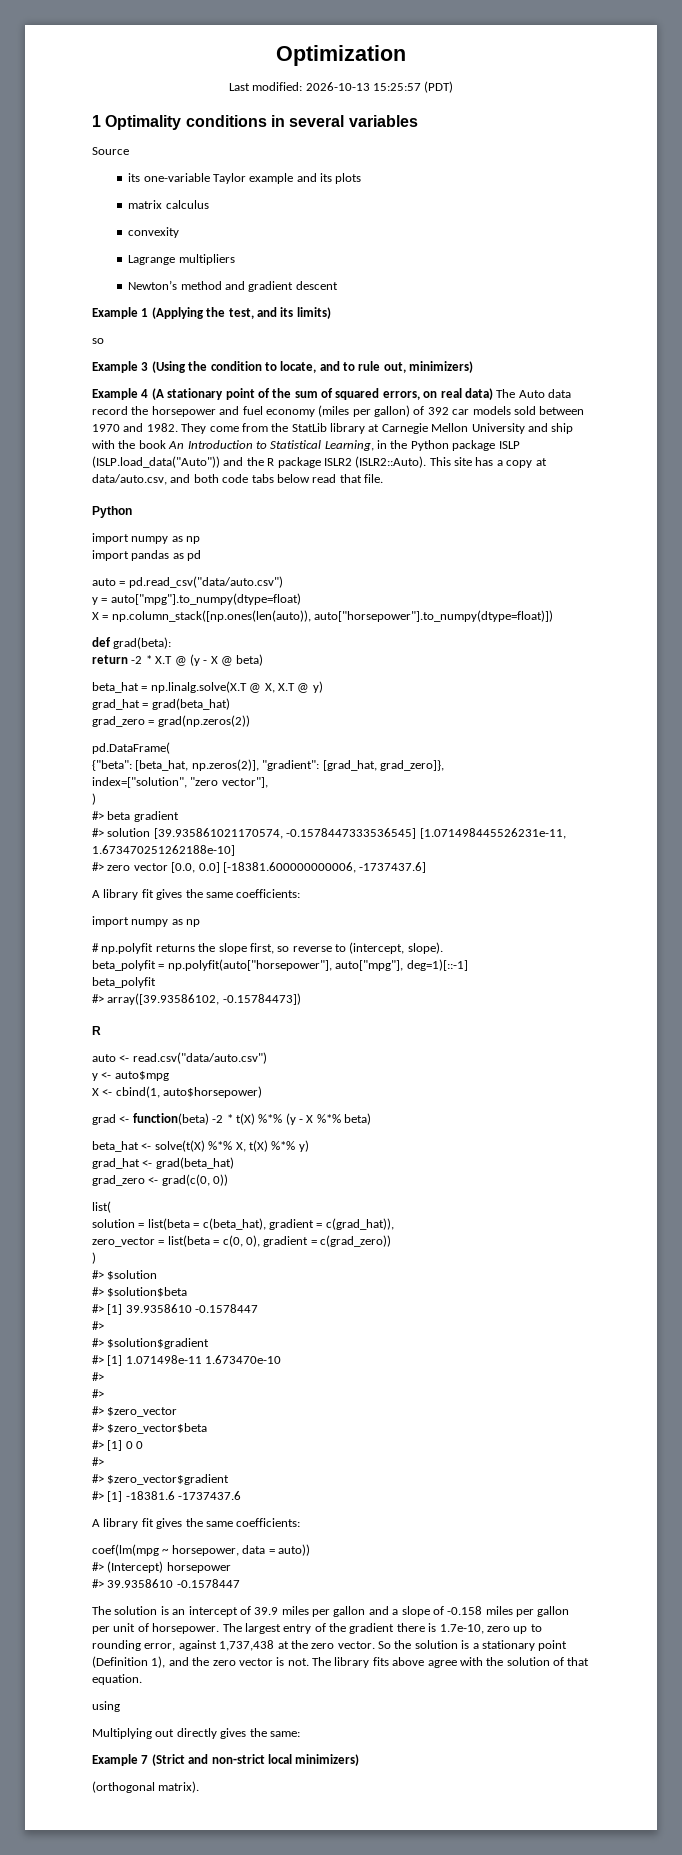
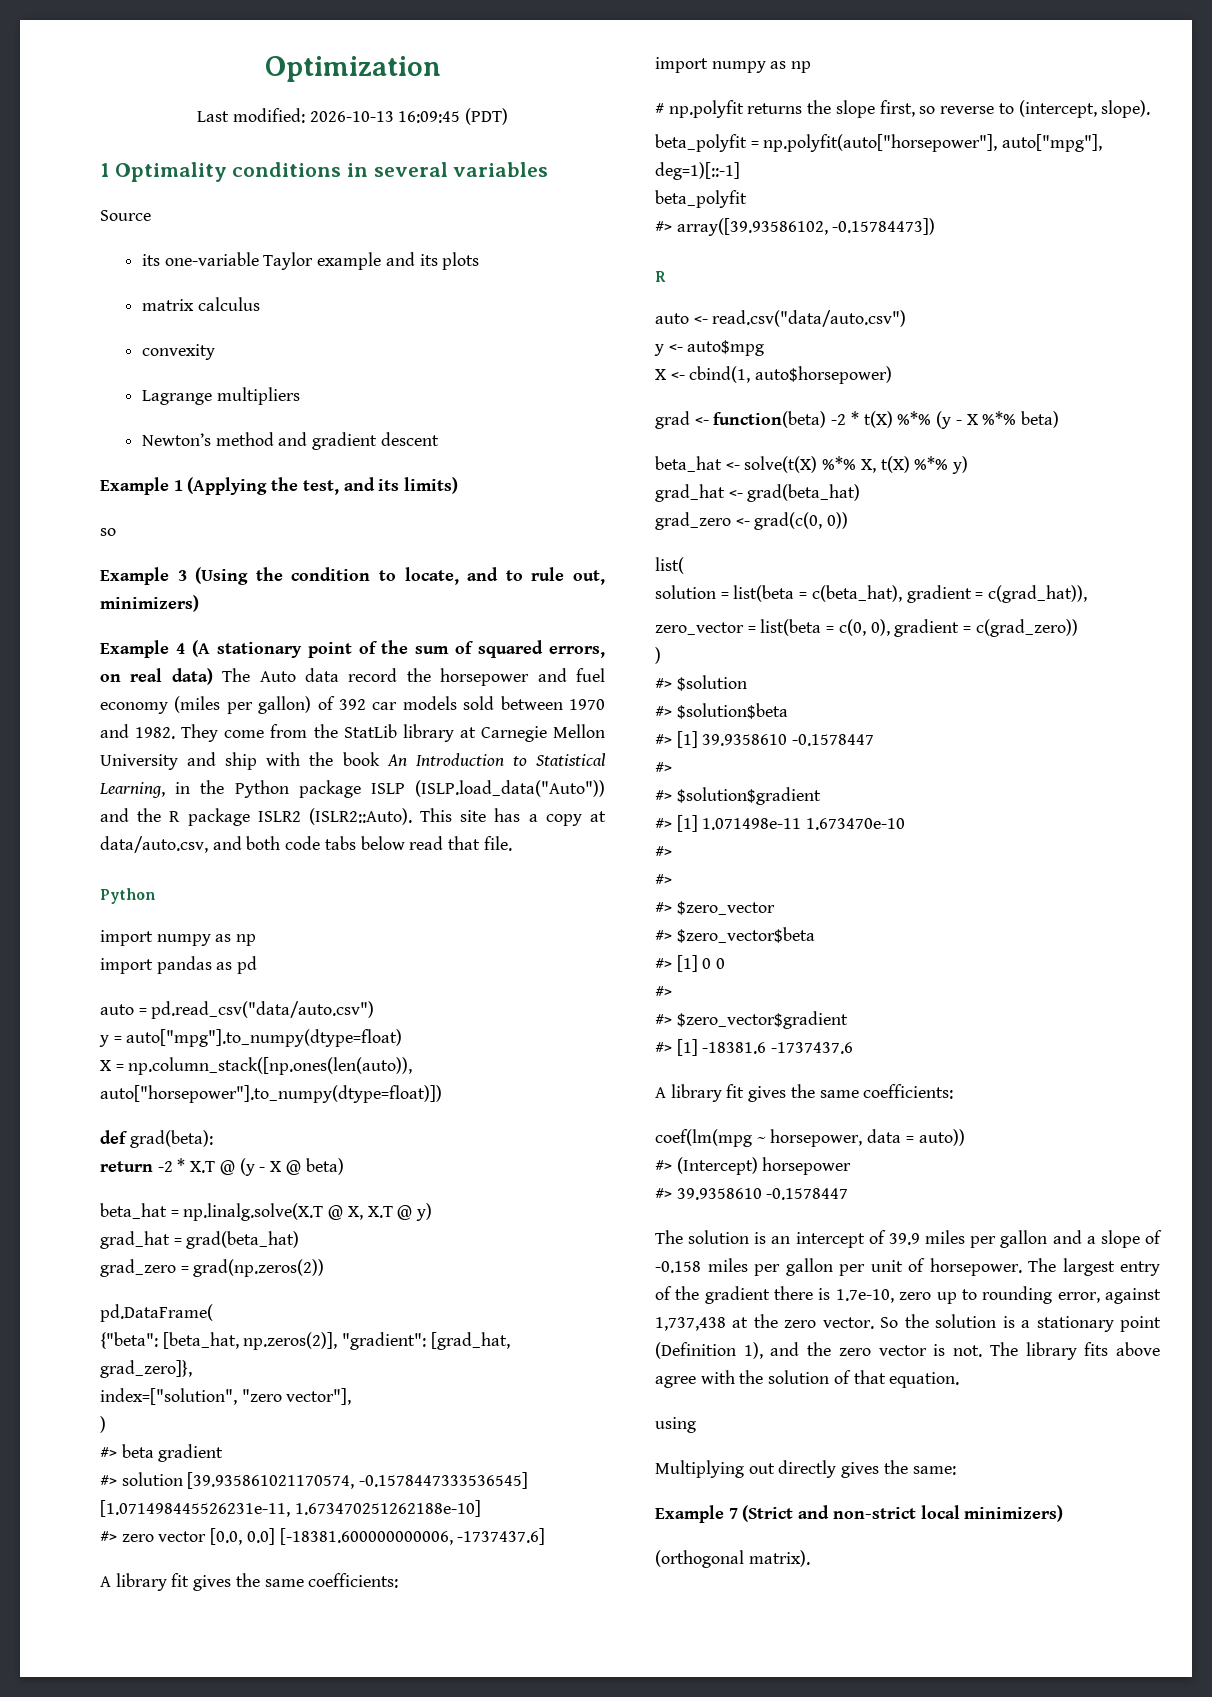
[372,83,421,91] 15:25:57 -> [398,111,461,123] 16:09:45

